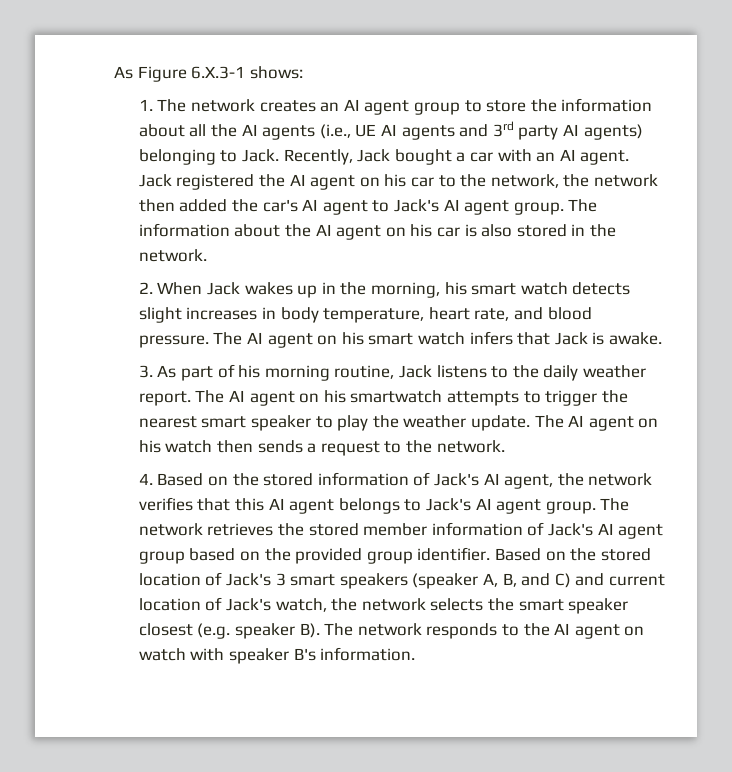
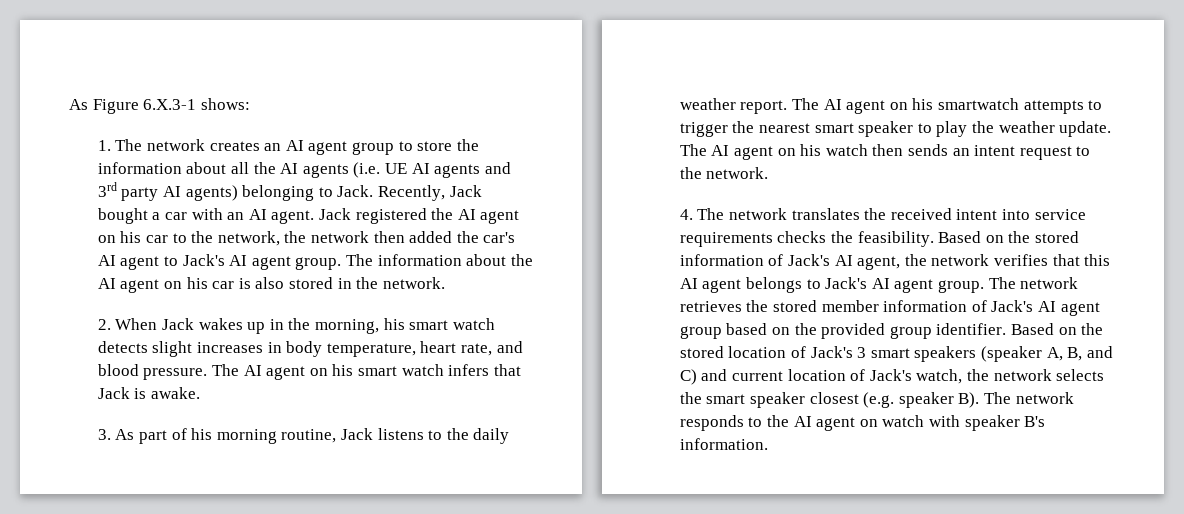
[319,124,351,139] (i.e., -> [353,162,381,178] (i.e.
[307,443,317,453] a -> [952,145,1016,156] an intent
(153, 479) none -> [697,208,1086,220] [679,231,934,247] The network translates the received intent into service requirements checks the feasibility.

